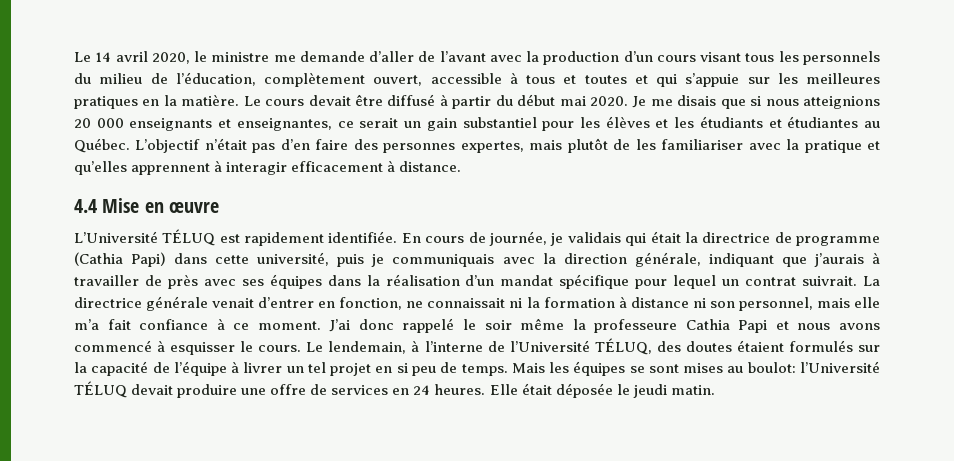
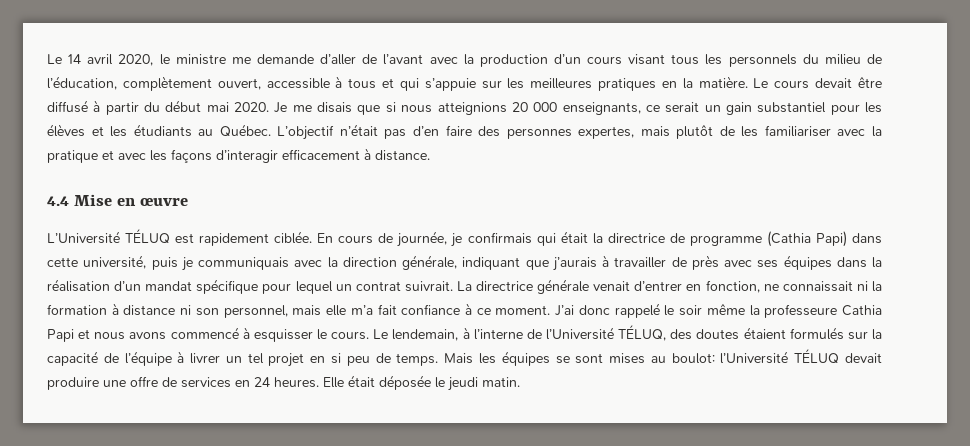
[584,75,648,84] toutes et -> (395, 83) none
[129,118,332,131] enseignants et enseignantes, -> [562,102,641,115] enseignants,
[768,116,859,128] et étudiantes -> (192, 130) none
[74,160,288,175] qu’elles apprennent à interagir -> [118,149,278,163] avec les façons d’interagir
[328,231,398,243] identifiée. -> [274,231,313,244] ciblée.
[567,232,621,243] validais -> [467,232,532,244] confirmais

